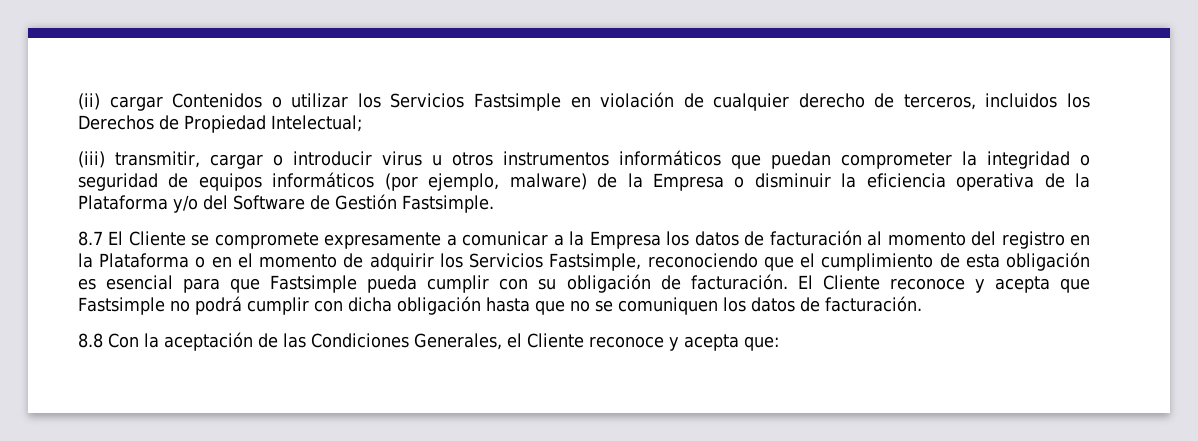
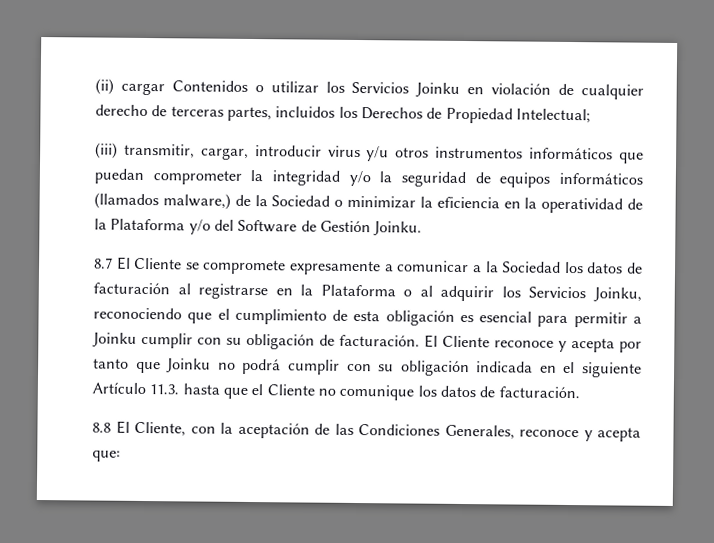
[473,93,561,111] Fastsimple -> [415,82,461,97] Joinku
[903,94,976,110] terceros, -> [170,106,272,122] terceras partes,
[210,154,283,169] cargar o -> [200,147,249,160] cargar,
[432,154,442,166] u -> [366,146,390,162] y/u
[1080,154,1090,166] o -> [348,170,393,187] y/o la
[384,173,1035,191] (por ejemplo, malware) de la Empresa o disminuir la eficiencia operativa -> [94,192,624,214] (llamados malware,) de la Sociedad o minimizar la eficiencia en la operatividad
[402,195,494,213] Fastsimple. -> [373,221,423,236] Joinku.
[589,231,661,249] Empresa -> [501,261,562,273] Sociedad
[887,231,1065,249] momento del registro -> [198,283,269,300] registrarse
[211,253,364,268] en el momento de -> [419,285,433,297] al
[549,253,642,271] Fastsimple, -> [593,287,643,302] Joinku,
[230,275,418,293] que Fastsimple pueda -> [573,312,642,328] [92,332,137,347] permitir a Joinku
[1059,278,1090,293] [78,296,718,315] que Fastsimple no podrá cumplir con dicha obligación hasta que no se comuniquen -> [619,341,642,353] [93,358,642,378] [92,382,415,401] por tanto que Joinku no podrá cumplir con su obligación indicada en el siguiente Artículo 11.3. hasta que el Cliente no comunique
[108,333,139,348] Con -> [115,420,216,437] El Cliente, con
[507,333,584,348] el Cliente -> (515, 432) none

